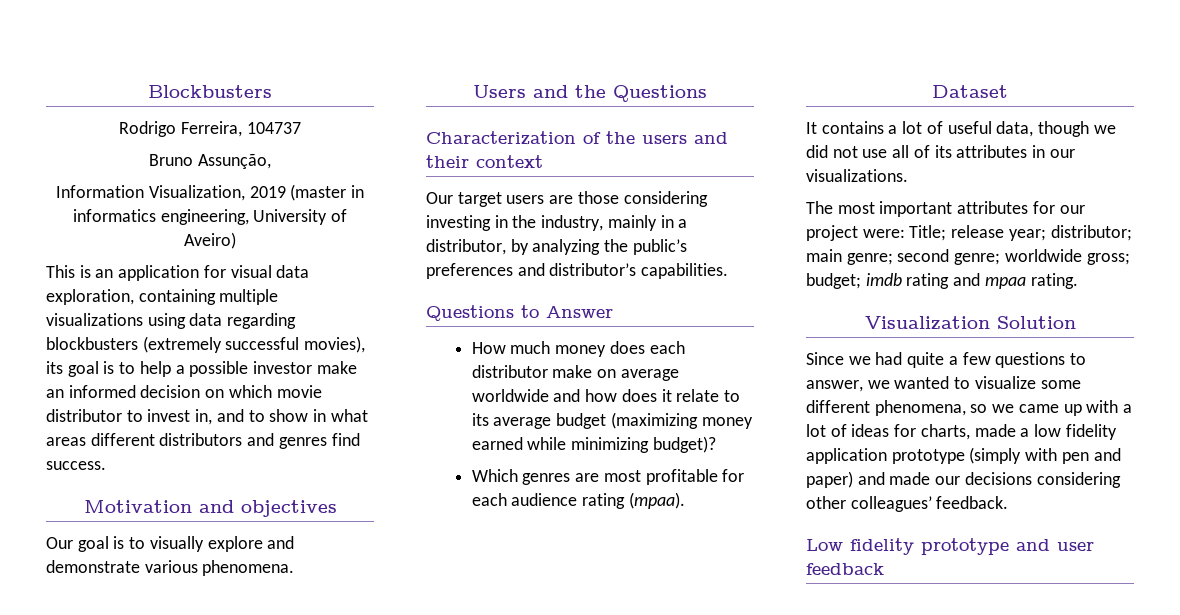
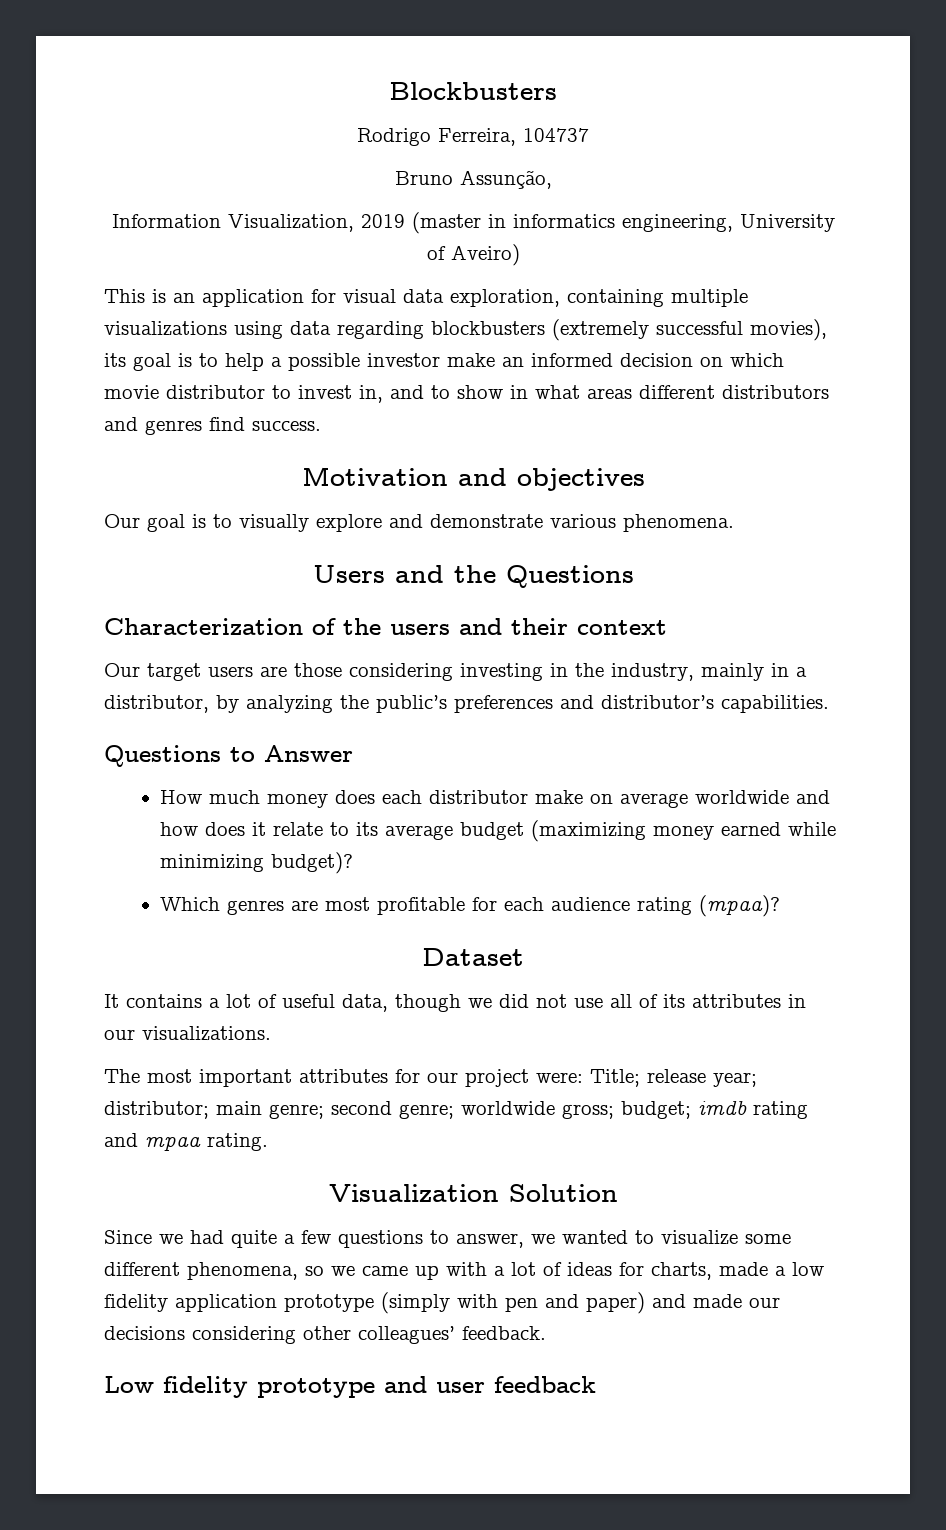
[628,492,685,509] (mpaa). -> [699,895,781,917] (mpaa)?

